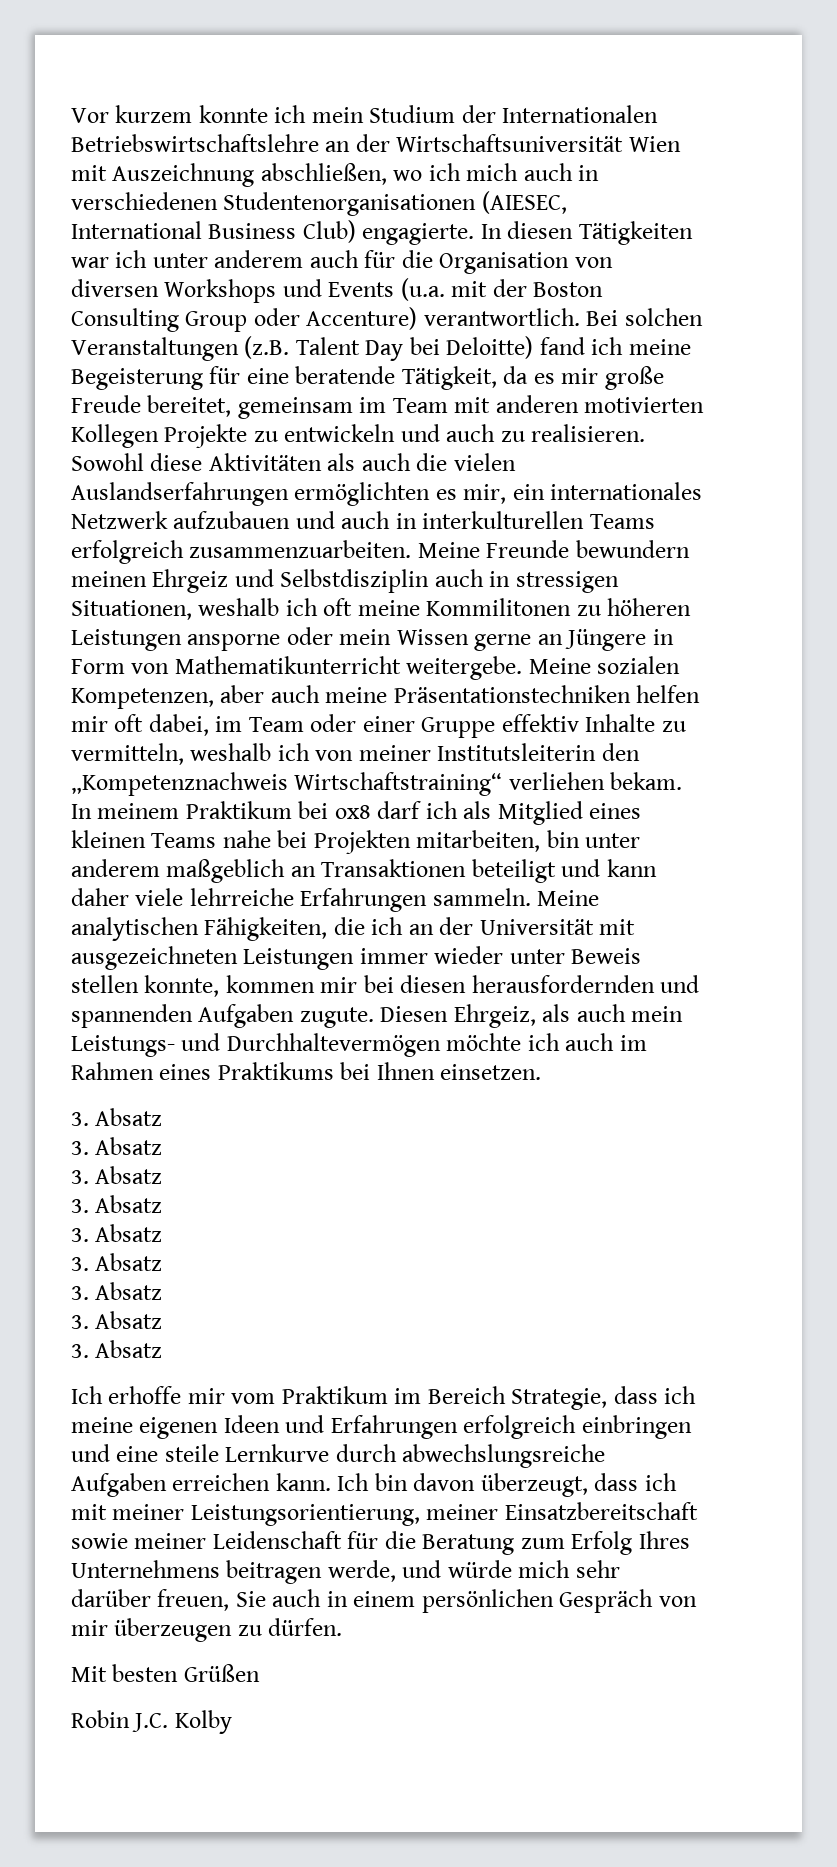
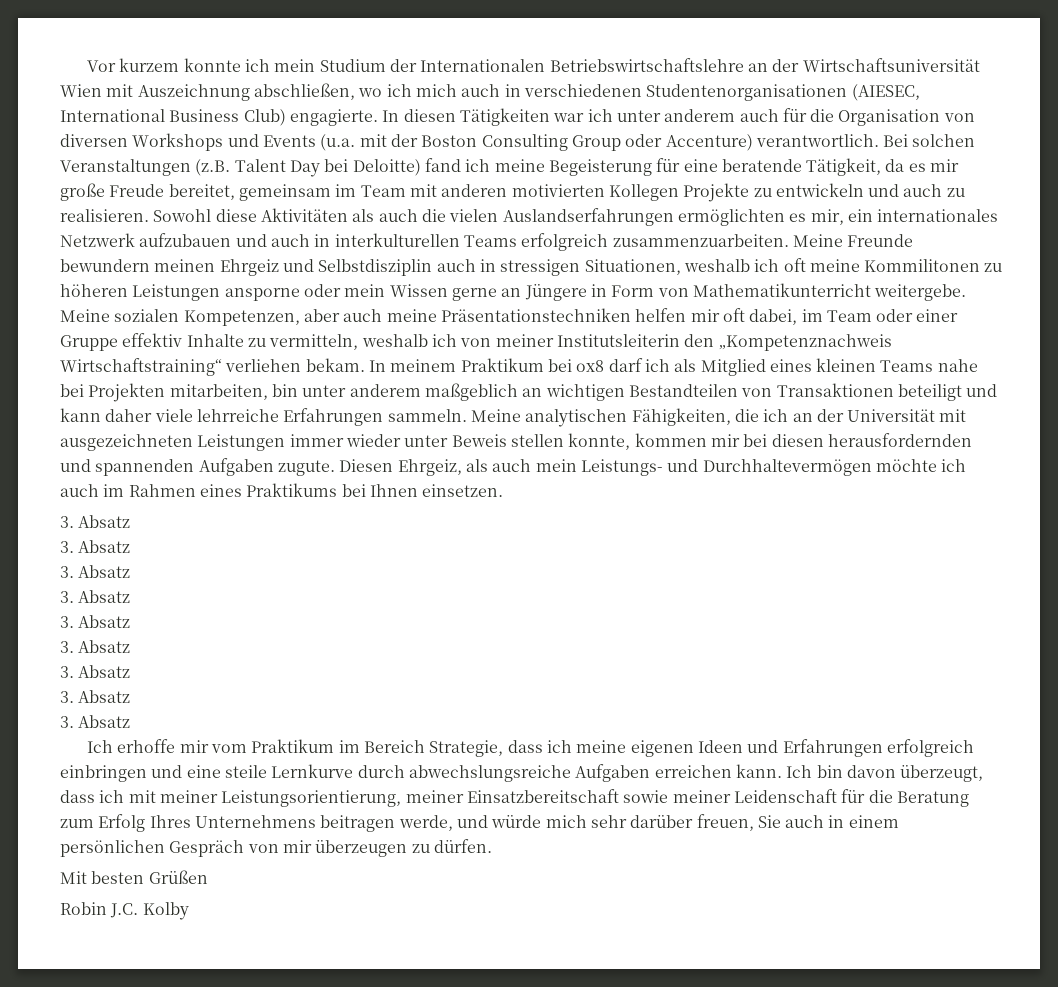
(316, 871) none -> [545,384,773,401] wichtigen Bestandteilen von

